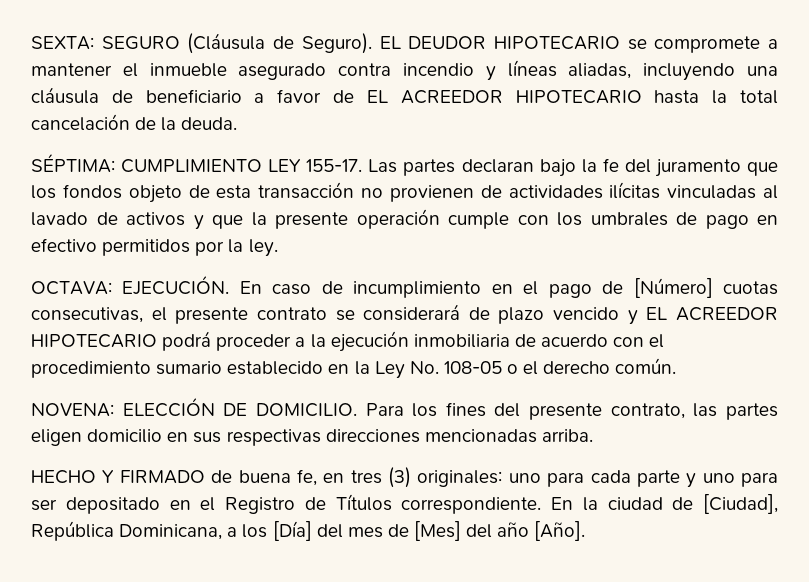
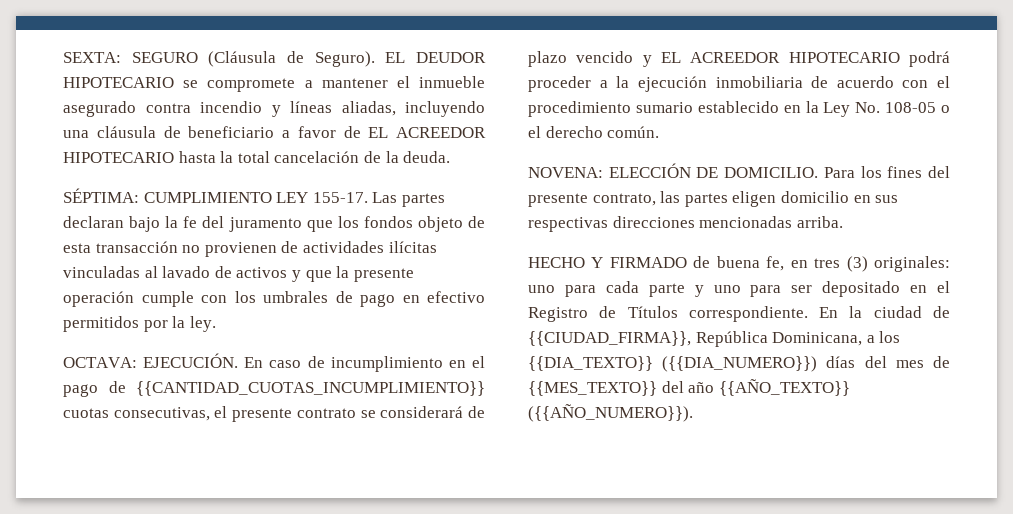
[633,278,713,298] [Número] -> [136,381,486,396] {{CANTIDAD_CUOTAS_INCUMPLIMIENTO}}
[703,494,778,514] [Ciudad], -> [528,331,691,346] {{CIUDAD_FIRMA}},
[272,521,312,541] [Día] -> [528,356,856,372] {{DIA_TEXTO}} ({{DIA_NUMERO}}) días
[414,521,462,541] [Mes] -> [528,381,657,396] {{MES_TEXTO}}
[534,521,586,541] [Año]. -> [718,379,850,396] [528,404,693,422] {{AÑO_TEXTO}} ({{AÑO_NUMERO}}).

